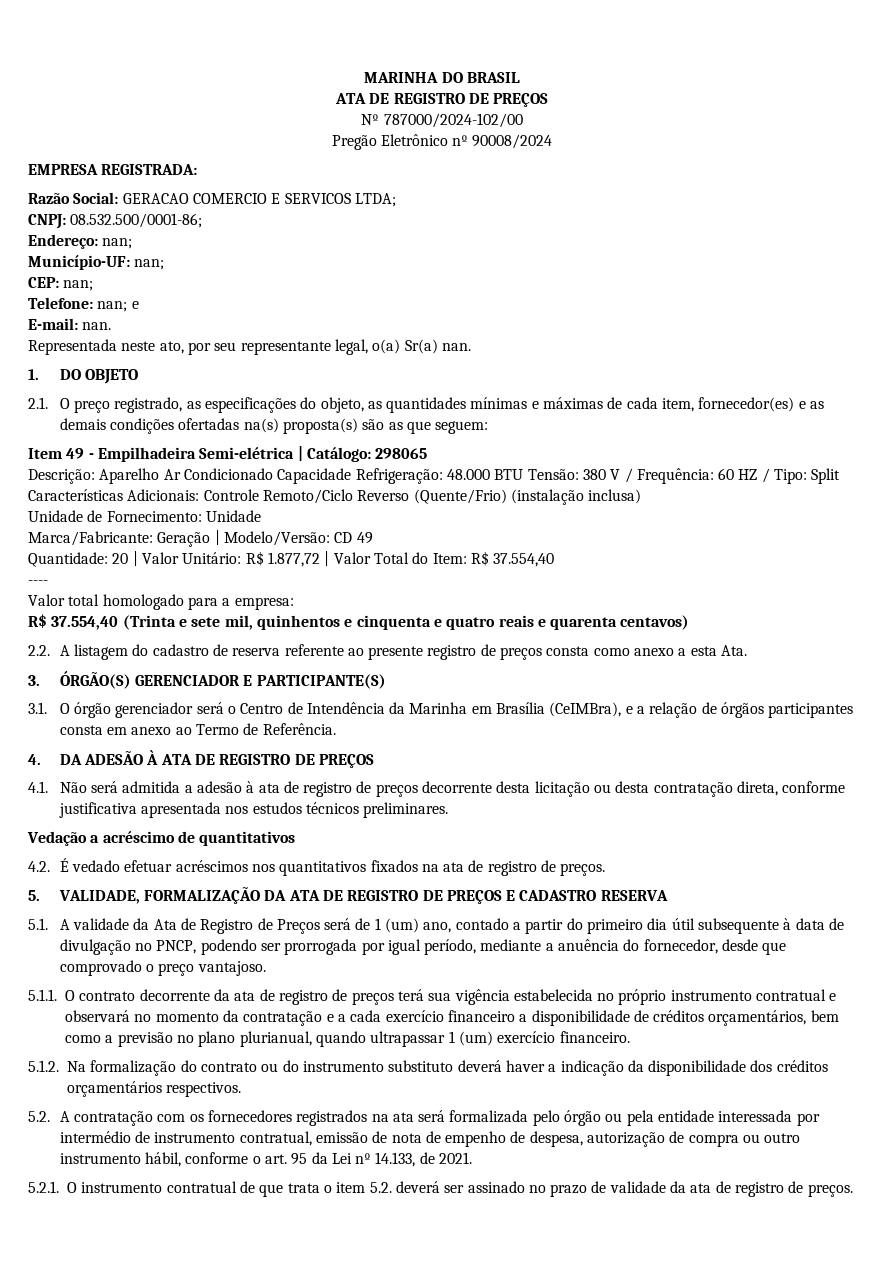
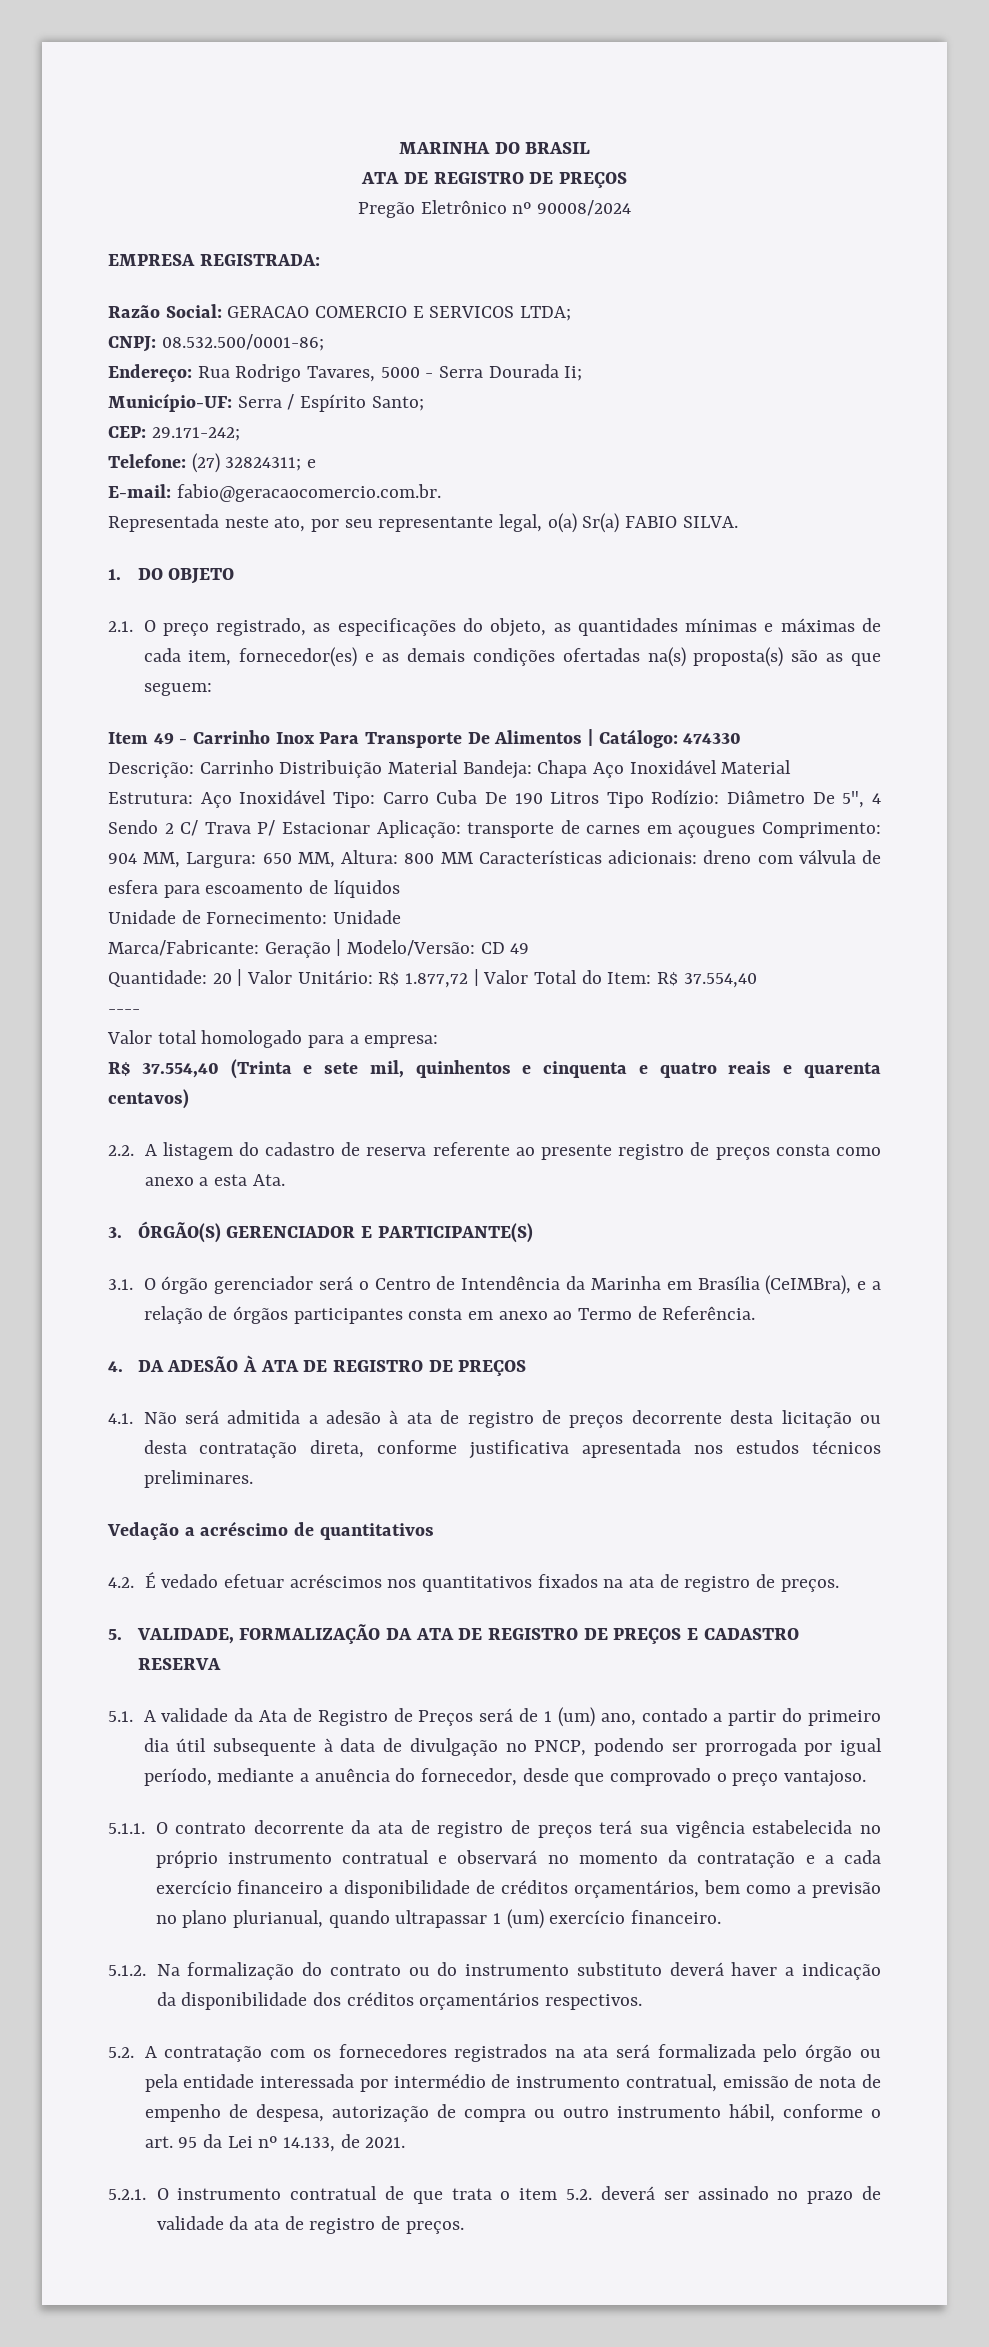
[361,113,523,128] // Nº 787000/2024-102/00 -> (627, 180) none
[102,238,133,249] [28,255,165,270] nan; // Município-UF: nan; -> [197,364,583,382] [108,393,424,412] Rua Rodrigo Tavares, 5000 - Serra Dourada Ii; // Município-UF: Serra / Espírito Santo;
[63,280,94,291] nan; -> [151,427,240,441] 29.171-242;
[97,301,128,312] nan; -> [191,453,302,473] (27) 32824311;
[82,322,112,330] nan. -> [176,484,441,502] fabio@geracaocomercio.com.br.
[441,343,471,351] nan. -> [625,516,738,528] FABIO SILVA.
[97,447,295,462] Empilhadeira Semi-elétrica -> [193,730,583,748] Carrinho Inox Para Transporte De Alimentos
[375,448,428,459] 298065 -> [683,733,742,744] 474330
[99,468,841,484] [28,489,642,505] Aparelho Ar Condicionado Capacidade Refrigeração: 48.000 BTU Tensão: 380 V / Frequência: 60 HZ / Tipo: Split Características Adicionais: Controle Remoto/Ciclo Reverso (Quente/Frio) (instalação inclusa) -> [199,760,792,779] [108,790,881,808] [108,820,882,838] [108,850,882,868] [108,880,400,898] Carrinho Distribuição Material Bandeja: Chapa Aço Inoxidável Material Estrutura: Aço Inoxidável Tipo: Carro Cuba De 190 Litros Tipo Rodízio: Diâmetro De 5", 4 Sendo 2 C/ Trava P/ Estacionar Aplicação: transporte de carnes em açougues Comprimento: 904 MM, Largura: 650 MM, Altura: 800 MM Características adicionais: dreno com válvula de esfera para escoamento de líquidos

